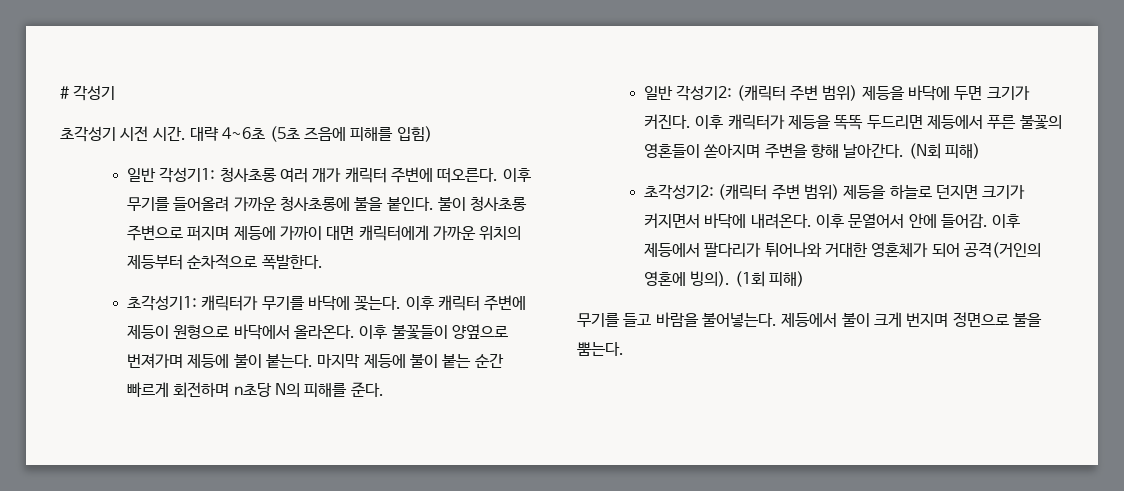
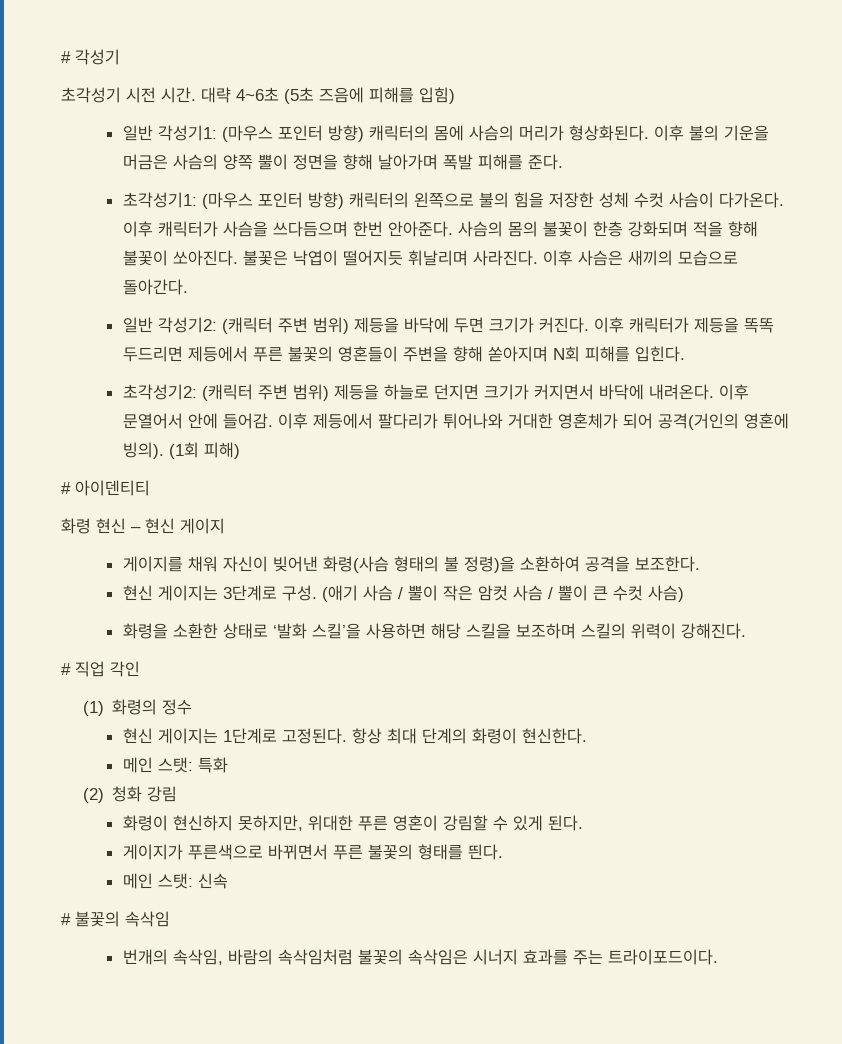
[219,167,531,183] [127,196,528,212] [127,225,522,241] [127,254,323,270] [127,295,527,311] [127,324,508,340] [127,353,504,368] [127,382,384,398] 청사초롱 여러 개가 캐릭터 주변에 떠오른다. 이후 무기를 들어올려 가까운 청사초롱에 불을 붙인다. 불이 청사초롱 주변으로 퍼지며 제등에 가까이 대면 캐릭터에게 가까운 위치의 제등부터 순차적으로 폭발한다. // 초각성기1: 캐릭터가 무기를 바닥에 꽂는다. 이후 캐릭터 주변에 제등이 원형으로 바닥에서 올라온다. 이후 불꽃들이 양옆으로 번져가며 제등에 불이 붙는다. 마지막 제등에 불이 붙는 순간 빠르게 회전하며 n초당 N의 피해를 준다. -> [221,125,769,142] [122,154,563,170] [122,192,784,209] [122,221,758,237] [122,250,738,266] [122,279,188,295] (마우스 포인터 방향) 캐릭터의 몸에 사슴의 머리가 형상화된다. 이후 불의 기운을 머금은 사슴의 양쪽 뿔이 정면을 향해 날아가며 폭발 피해를 준다. // 초각성기1: (마우스 포인터 방향) 캐릭터의 왼쪽으로 불의 힘을 저장한 성체 수컷 사슴이 다가온다. 이후 캐릭터가 사슴을 쓰다듬으며 한번 안아준다. 사슴의 몸의 불꽃이 한층 강화되며 적을 향해 불꽃이 쏘아진다. 불꽃은 낙엽이 떨어지듯 휘날리며 사라진다. 이후 사슴은 새끼의 모습으로 돌아간다.
[704,144,761,158] 쏟아지며 -> (398, 354) none
[843,143,980,159] 날아간다. (N회 피해) -> [487,346,685,362] 쏟아지며 N회 피해를 입힌다.
[577,312,1042,327] [577,342,624,356] 무기를 들고 바람을 불어넣는다. 제등에서 불이 크게 번지며 정면으로 불을 뿜는다. -> [61,480,150,496] [61,518,225,534] [122,556,700,573] [122,585,684,602] [122,623,746,639] [61,661,140,677] [82,699,192,716] [122,728,587,744] [122,757,228,773] [82,786,177,803] [122,815,583,831] [122,844,503,860] [122,873,228,889] [61,911,170,927] [122,949,718,965] # 아이덴티티 // 화령 현신 – 현신 게이지 // 게이지를 채워 자신이 빚어낸 화령(사슴 형태의 불 정령)을 소환하여 공격을 보조한다. // 현신 게이지는 3단계로 구성. (애기 사슴 / 뿔이 작은 암컷 사슴 / 뿔이 큰 수컷 사슴) // 화령을 소환한 상태로 ‘발화 스킬’을 사용하면 해당 스킬을 보조하며 스킬의 위력이 강해진다. // # 직업 각인 // (1) 화령의 정수 // 현신 게이지는 1단계로 고정된다. 항상 최대 단계의 화령이 현신한다. // 메인 스탯: 특화 // (2) 청화 강림 // 화령이 현신하지 못하지만, 위대한 푸른 영혼이 강림할 수 있게 된다. // 게이지가 푸른색으로 바뀌면서 푸른 불꽃의 형태를 띈다. // 메인 스탯: 신속 // # 불꽃의 속삭임 // 번개의 속삭임, 바람의 속삭임처럼 불꽃의 속삭임은 시너지 효과를 주는 트라이포드이다.

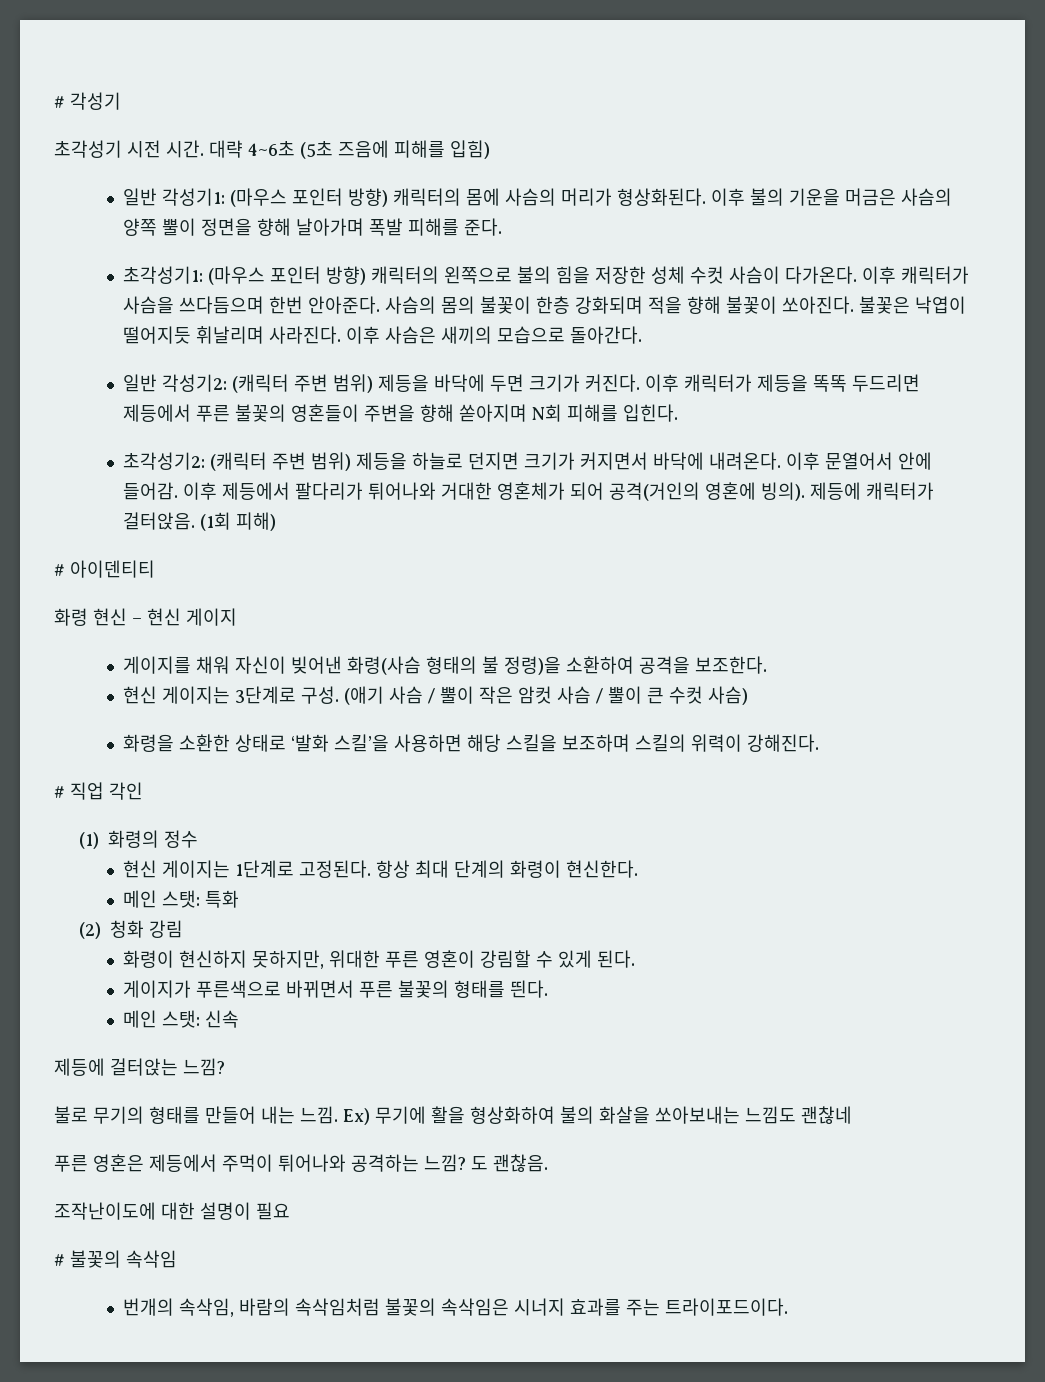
(164, 450) none -> [810,482,935,500] [123,512,196,530] 제등에 캐릭터가 걸터앉음.
(228, 881) none -> [54,1058,225,1076] [54,1106,852,1125] [54,1154,548,1172] [54,1202,290,1220] // 제등에 걸터앉는 느낌? // 불로 무기의 형태를 만들어 내는 느낌. Ex) 무기에 활을 형상화하여 불의 화살을 쏘아보내는 느낌도 괜찮네 // 푸른 영혼은 제등에서 주먹이 튀어나와 공격하는 느낌? 도 괜찮음. // 조작난이도에 대한 설명이 필요

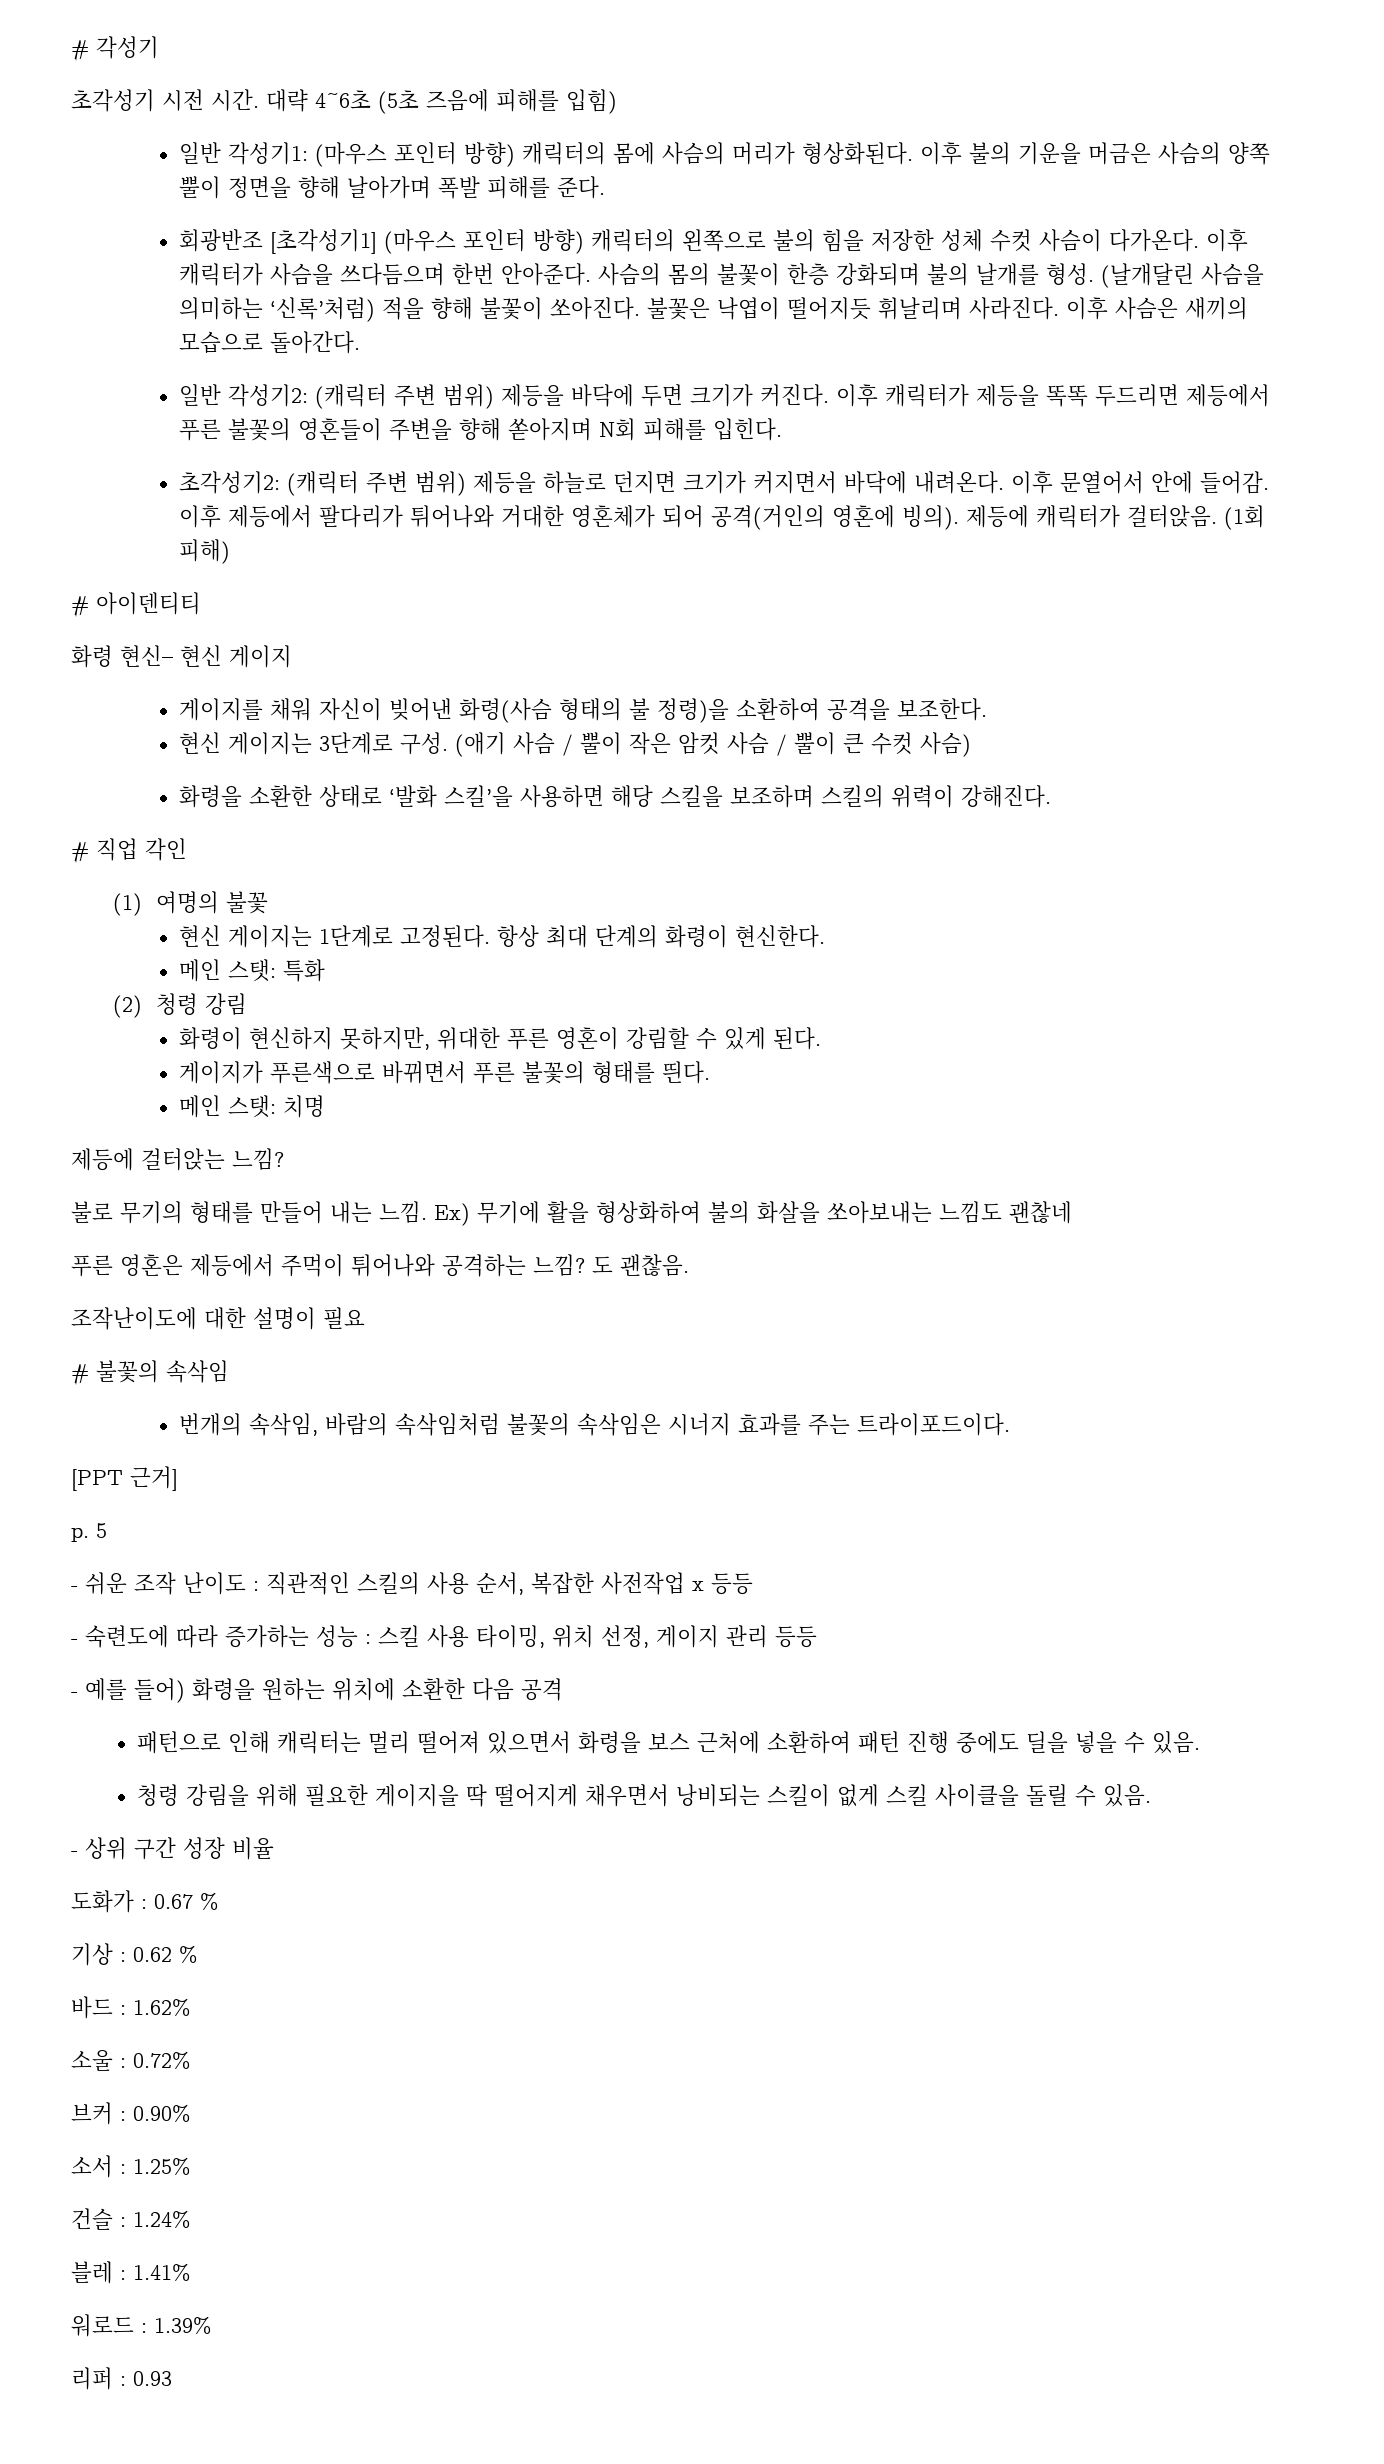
[123,266,204,284] 초각성기1: -> [179,229,378,254] 회광반조 [초각성기1]
(644, 305) none -> [927,263,1265,288] [179,297,376,322] 불의 날개를 형성. (날개달린 사슴을 의미하는 ‘신록’처럼)
[93,608,142,626] 현신 – -> [120,645,173,667] 현신–
[107,830,198,848] 화령의 정수 -> [155,891,268,914] 여명의 불꽃
[109,920,144,938] 청화 -> [155,993,198,1015] 청령
[205,1010,240,1028] 신속 -> [283,1095,326,1118] 치명
(789, 1307) none -> [71,1466,178,1491] [71,1523,107,1542] [71,1572,753,1595] [71,1625,817,1648] [71,1678,563,1703] [136,1731,1200,1754] [136,1784,1151,1807] [71,1837,274,1860] [71,1890,218,1913] [71,1943,197,1966] [71,1996,190,2019] [71,2049,190,2071] [71,2102,190,2125] [71,2155,190,2178] [71,2208,190,2230] [71,2261,190,2284] [71,2314,211,2337] [71,2367,172,2390] // [PPT 근거] // p. 5 // - 쉬운 조작 난이도 : 직관적인 스킬의 사용 순서, 복잡한 사전작업 x 등등 // - 숙련도에 따라 증가하는 성능 : 스킬 사용 타이밍, 위치 선정, 게이지 관리 등등 // - 예를 들어) 화령을 원하는 위치에 소환한 다음 공격 // 패턴으로 인해 캐릭터는 멀리 떨어져 있으면서 화령을 보스 근처에 소환하여 패턴 진행 중에도 딜을 넣을 수 있음. // 청령 강림을 위해 필요한 게이지을 딱 떨어지게 채우면서 낭비되는 스킬이 없게 스킬 사이클을 돌릴 수 있음. // - 상위 구간 성장 비율 // 도화가 : 0.67 % // 기상 : 0.62 % // 바드 : 1.62% // 소울 : 0.72% // 브커 : 0.90% // 소서 : 1.25% // 건슬 : 1.24% // 블레 : 1.41% // 워로드 : 1.39% // 리퍼 : 0.93

